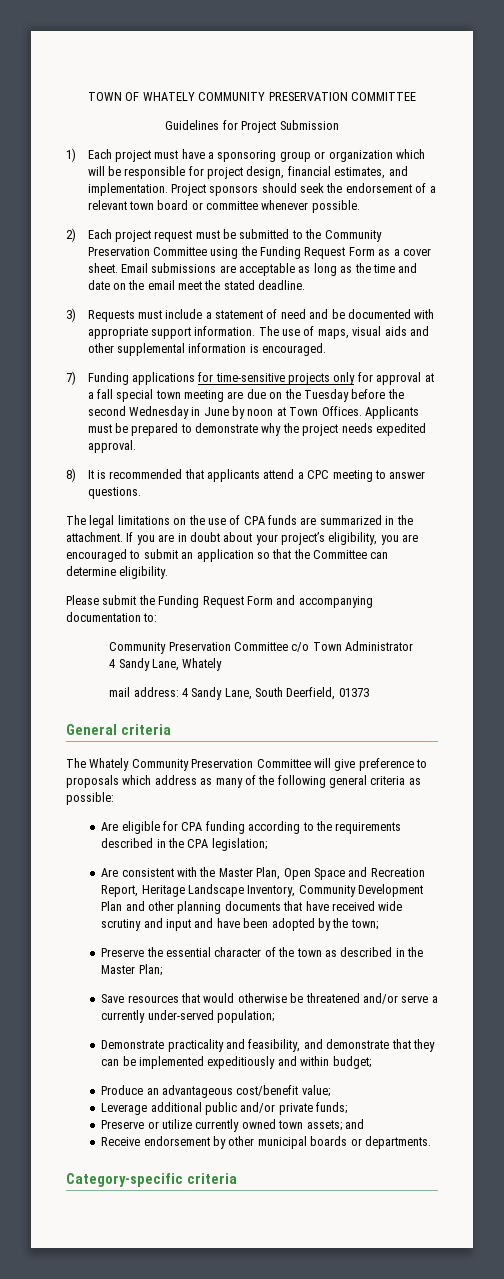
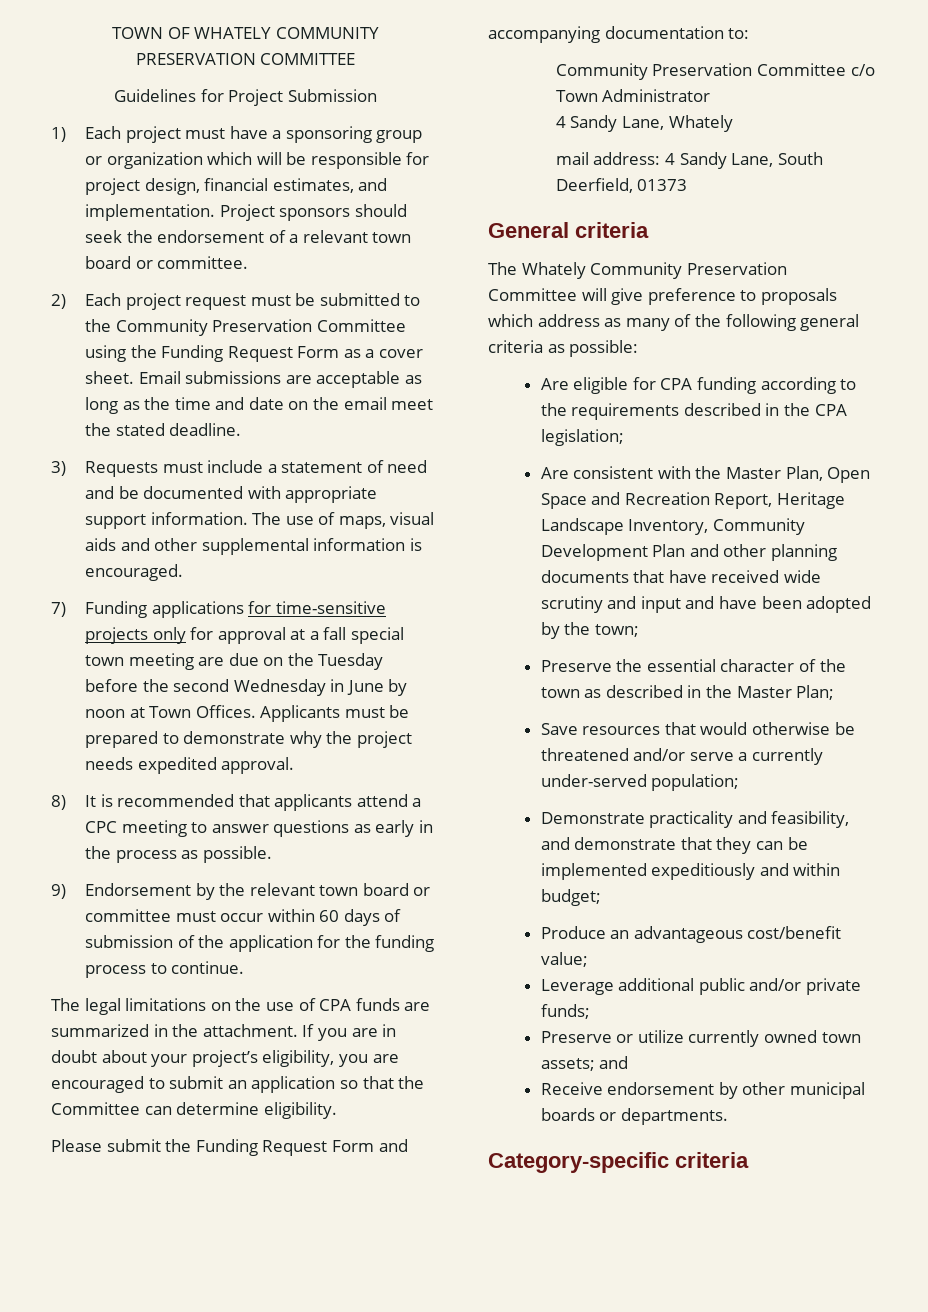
[206,200,360,213] committee whenever possible. -> [157,256,249,269] committee.
[87,487,141,499] questions. -> [273,820,434,837] [84,846,272,863] [51,883,431,900] [84,909,402,926] [84,935,435,952] [84,961,245,978] questions as early in the process as possible. // 9) Endorsement by the relevant town board or committee must occur within 60 days of submission of the application for the funding process to continue.

